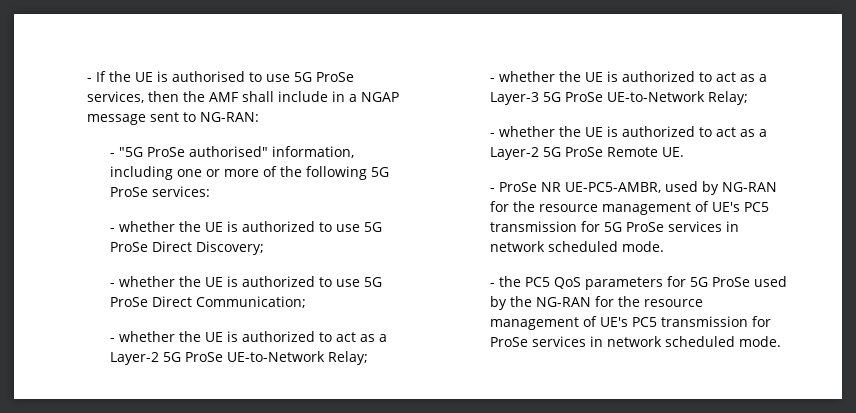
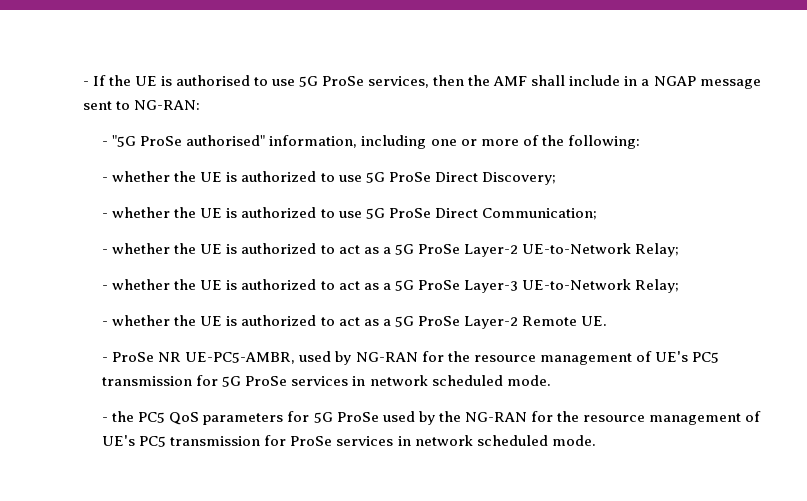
[306,166,390,180] [110,186,211,197] following 5G ProSe services: -> [567,135,640,149] following:
[110,352,224,365] Layer-2 5G ProSe -> [394,244,518,257] 5G ProSe Layer-2
[490,92,604,105] Layer-3 5G ProSe -> [394,280,518,293] 5G ProSe Layer-3
[490,147,604,160] Layer-2 5G ProSe -> [394,316,518,329] 5G ProSe Layer-2

